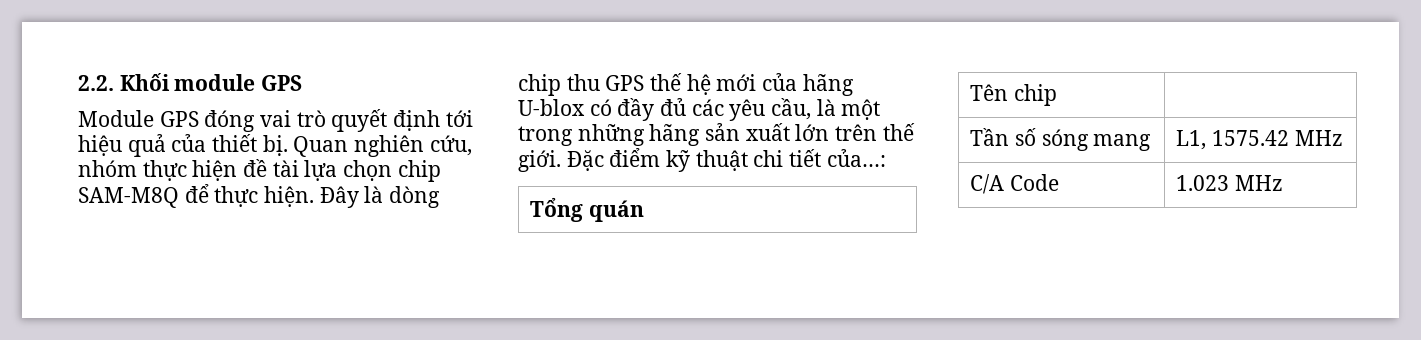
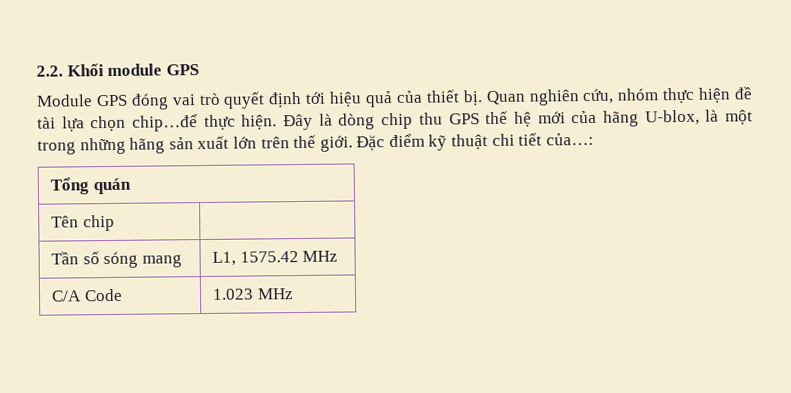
[397,160,441,182] [78,184,209,208] chip SAM-M8Q để -> [132,114,199,132] chip…để
[518,98,812,121] U-blox có đầy đủ các yêu cầu, -> [644,109,700,126] U-blox,

